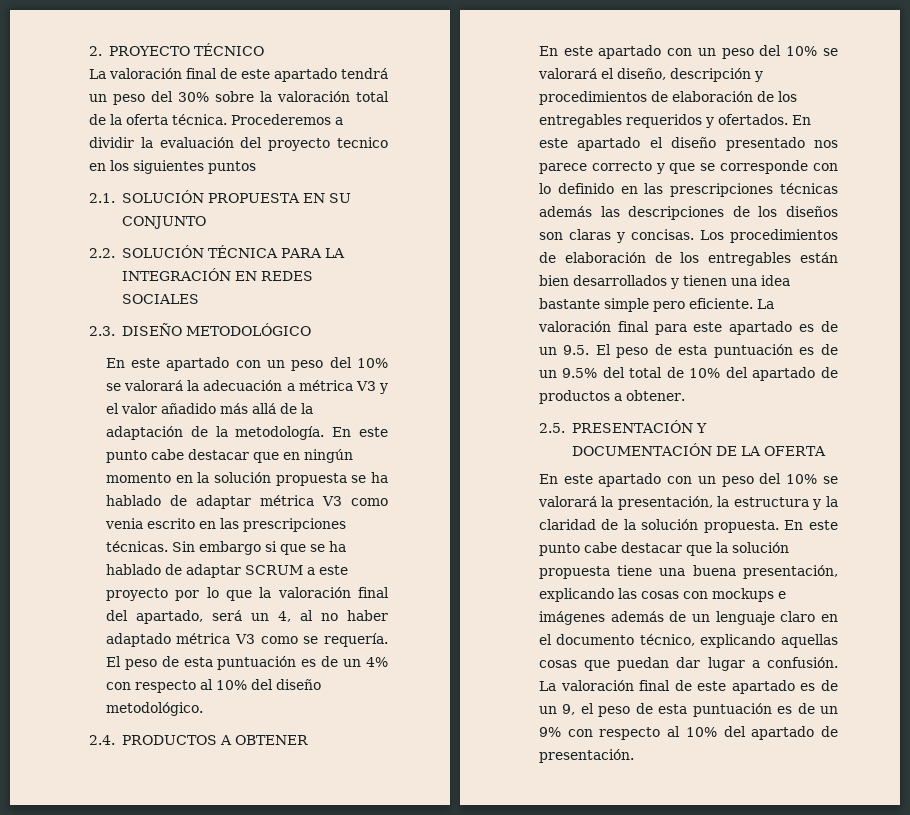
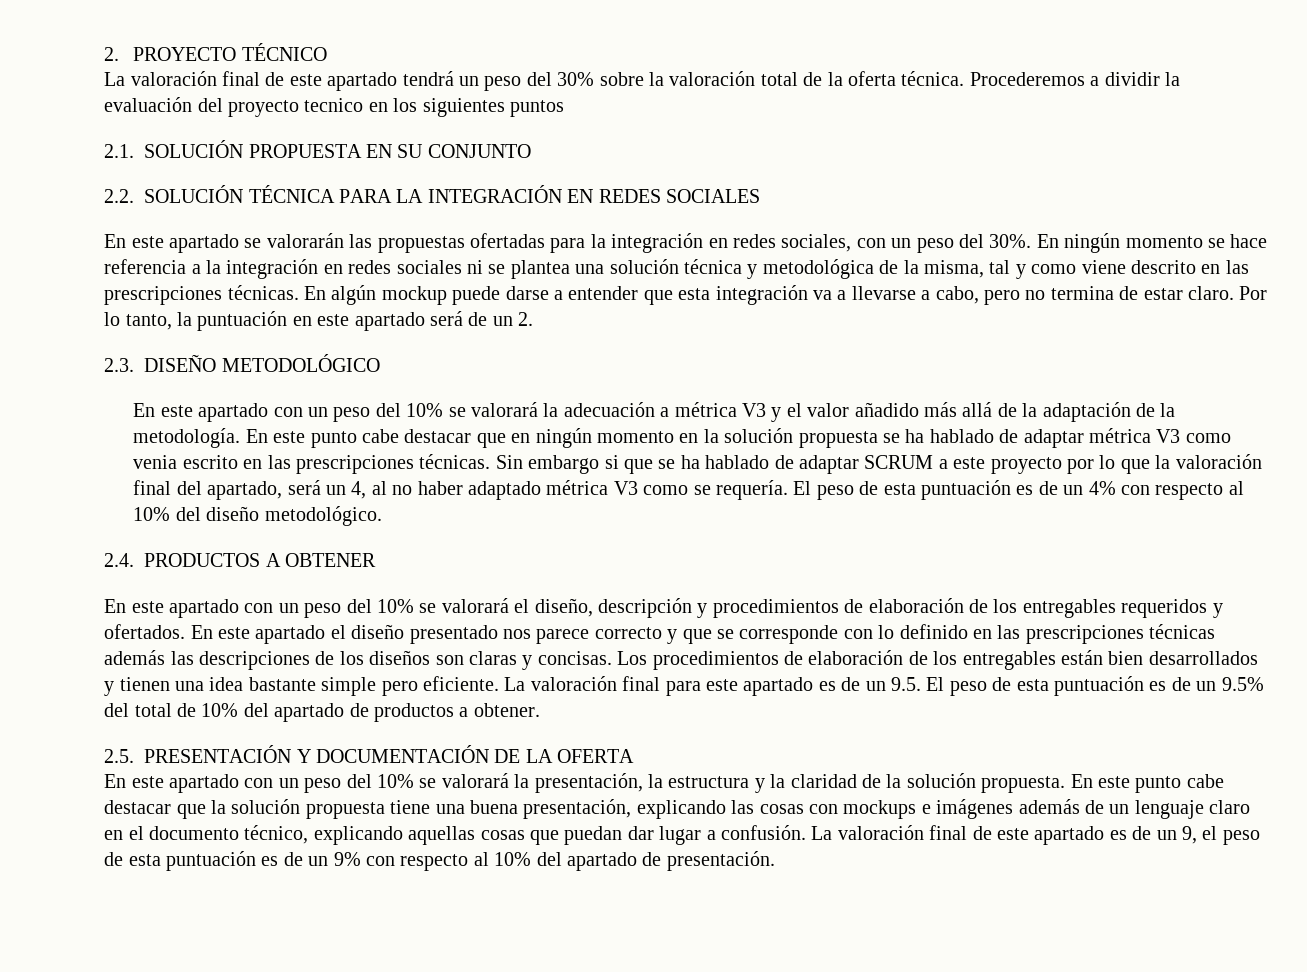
(199, 299) none -> [104,233,1268,253] [104,259,1249,279] [104,285,1268,305] [104,311,534,331] // En este apartado se valorarán las propuestas ofertadas para la integración en redes sociales, con un peso del 30%. En ningún momento se hace referencia a la integración en redes sociales ni se plantea una solución técnica y metodológica de la misma, tal y como viene descrito en las prescripciones técnicas. En algún mockup puede darse a entender que esta integración va a llevarse a cabo, pero no termina de estar claro. Por lo tanto, la puntuación en este apartado será de un 2.

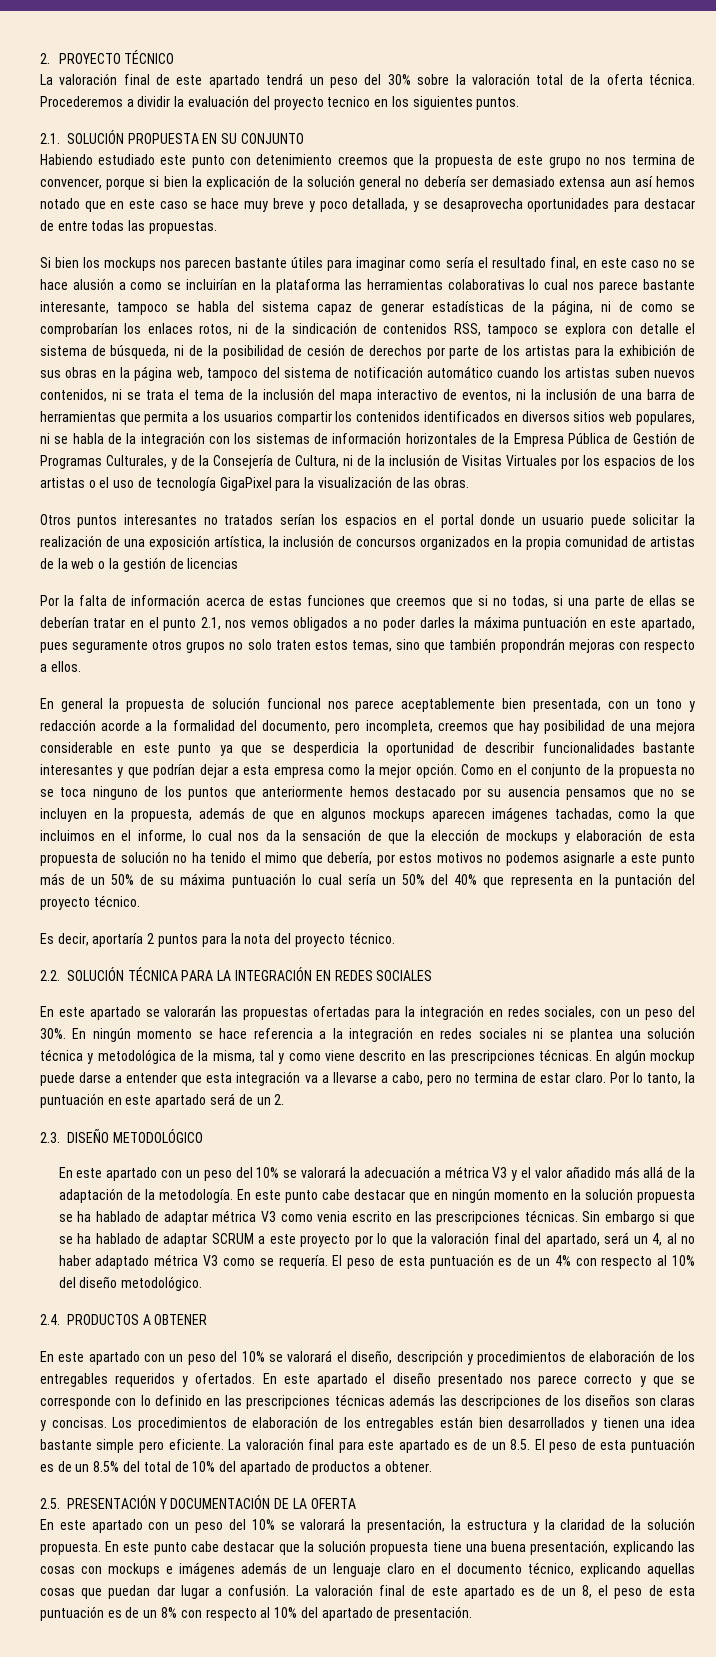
[510,100,565,117] puntos -> [476,97,520,110] puntos.
(531, 151) none -> [39,154,695,168] [39,175,695,190] [39,198,695,212] [39,220,217,234] [39,257,696,271] [39,278,695,293] [39,300,695,315] [39,322,695,337] [39,344,695,359] [39,366,695,381] [39,388,695,403] [39,411,695,425] [39,432,695,447] [39,454,695,469] [39,476,470,491] [39,514,695,528] [39,535,695,550] [39,557,239,572] [39,594,696,609] [39,616,696,631] [39,638,695,653] [39,661,81,672] [39,697,696,712] [39,719,696,734] [39,742,695,756] [39,763,695,778] [39,786,695,800] [39,807,696,822] [39,829,696,844] [39,851,696,866] [39,873,695,888] [39,895,140,910] [39,932,395,947] // Habiendo estudiado este punto con detenimiento creemos que la propuesta de este grupo no nos termina de convencer, porque si bien la explicación de la solución general no debería ser demasiado extensa aun así hemos notado que en este caso se hace muy breve y poco detallada, y se desaprovecha oportunidades para destacar de entre todas las propuestas. // Si bien los mockups nos parecen bastante útiles para imaginar como sería el resultado final, en este caso no se hace alusión a como se incluirían en la plataforma las herramientas colaborativas lo cual nos parece bastante interesante, tampoco se habla del sistema capaz de generar estadísticas de la página, ni de como se comprobarían los enlaces rotos, ni de la sindicación de contenidos RSS, tampoco se explora con detalle el sistema de búsqueda, ni de la posibilidad de cesión de derechos por parte de los artistas para la exhibición de sus obras en la página web, tampoco del sistema de notificación automático cuando los artistas suben nuevos contenidos, ni se trata el tema de la inclusión del mapa interactivo de eventos, ni la inclusión de una barra de herramientas que permita a los usuarios compartir los contenidos identificados en diversos sitios web populares, ni se habla de la integración con los sistemas de información horizontales de la Empresa Pública de Gestión de Programas Culturales, y de la Consejería de Cultura, ni de la inclusión de Visitas Virtuales por los espacios de los artistas o el uso de tecnología GigaPixel para la visualización de las obras. // Otros puntos interesantes no tratados serían los espacios en el portal donde un usuario puede solicitar la realización de una exposición artística, la inclusión de concursos organizados en la propia comunidad de artistas de la web o la gestión de licencias // Por la falta de información acerca de estas funciones que creemos que si no todas, si una parte de ellas se deberían tratar en el punto 2.1, nos vemos obligados a no poder darles la máxima puntuación en este apartado, pues seguramente otros grupos no solo traten estos temas, sino que también propondrán mejoras con respecto a ellos. // En general la propuesta de solución funcional nos parece aceptablemente bien presentada, con un tono y redacción acorde a la formalidad del documento, pero incompleta, creemos que hay posibilidad de una mejora considerable en este punto ya que se desperdicia la oportunidad de describir funcionalidades bastante interesantes y que podrían dejar a esta empresa como la mejor opción. Como en el conjunto de la propuesta no se toca ninguno de los puntos que anteriormente hemos destacado por su ausencia pensamos que no se incluyen en la propuesta, además de que en algunos mockups aparecen imágenes tachadas, como la que incluimos en el informe, lo cual nos da la sensación de que la elección de mockups y elaboración de esta propuesta de solución no ha tenido el mimo que debería, por estos motivos no podemos asignarle a este punto más de un 50% de su máxima puntuación lo cual sería un 50% del 40% que representa en la puntación del proyecto técnico. // Es decir, aportaría 2 puntos para la nota del proyecto técnico.
[891,676,1264,696] 9.5. El peso de esta puntuación es de un 9.5% -> [510,1438,696,1453] [39,1461,120,1472] 8.5. El peso de esta puntuación es de un 8.5%
[1182,826,1198,844] 9, -> [581,1585,592,1598] 8,
[333,852,361,866] 9% -> [160,1607,177,1618] 8%

